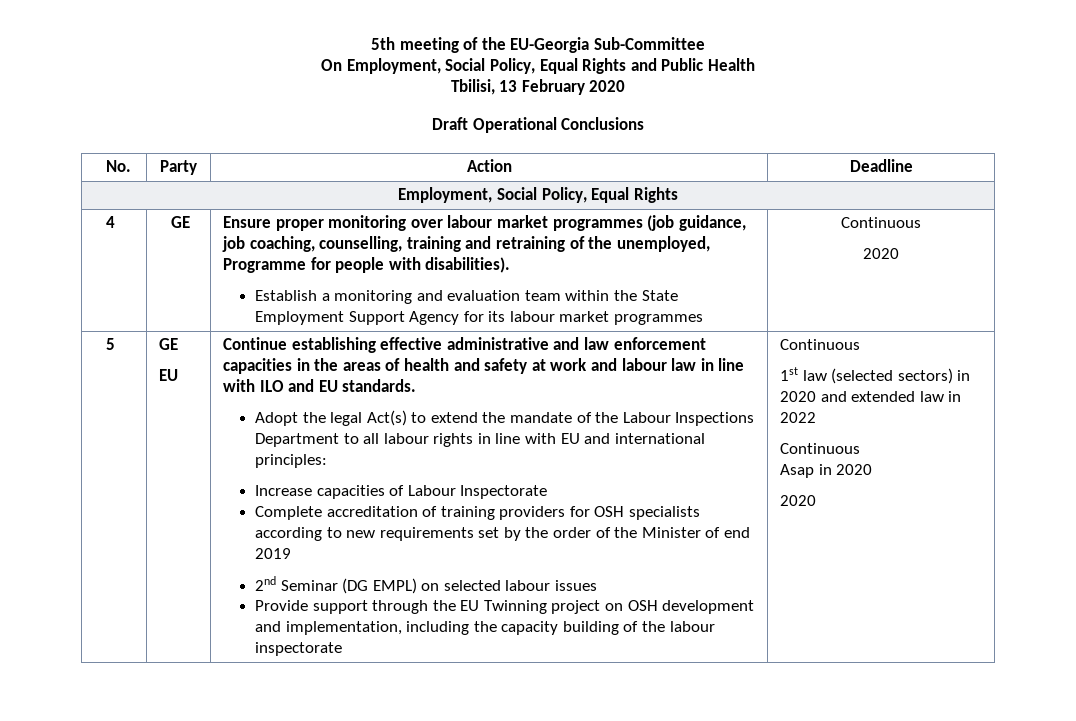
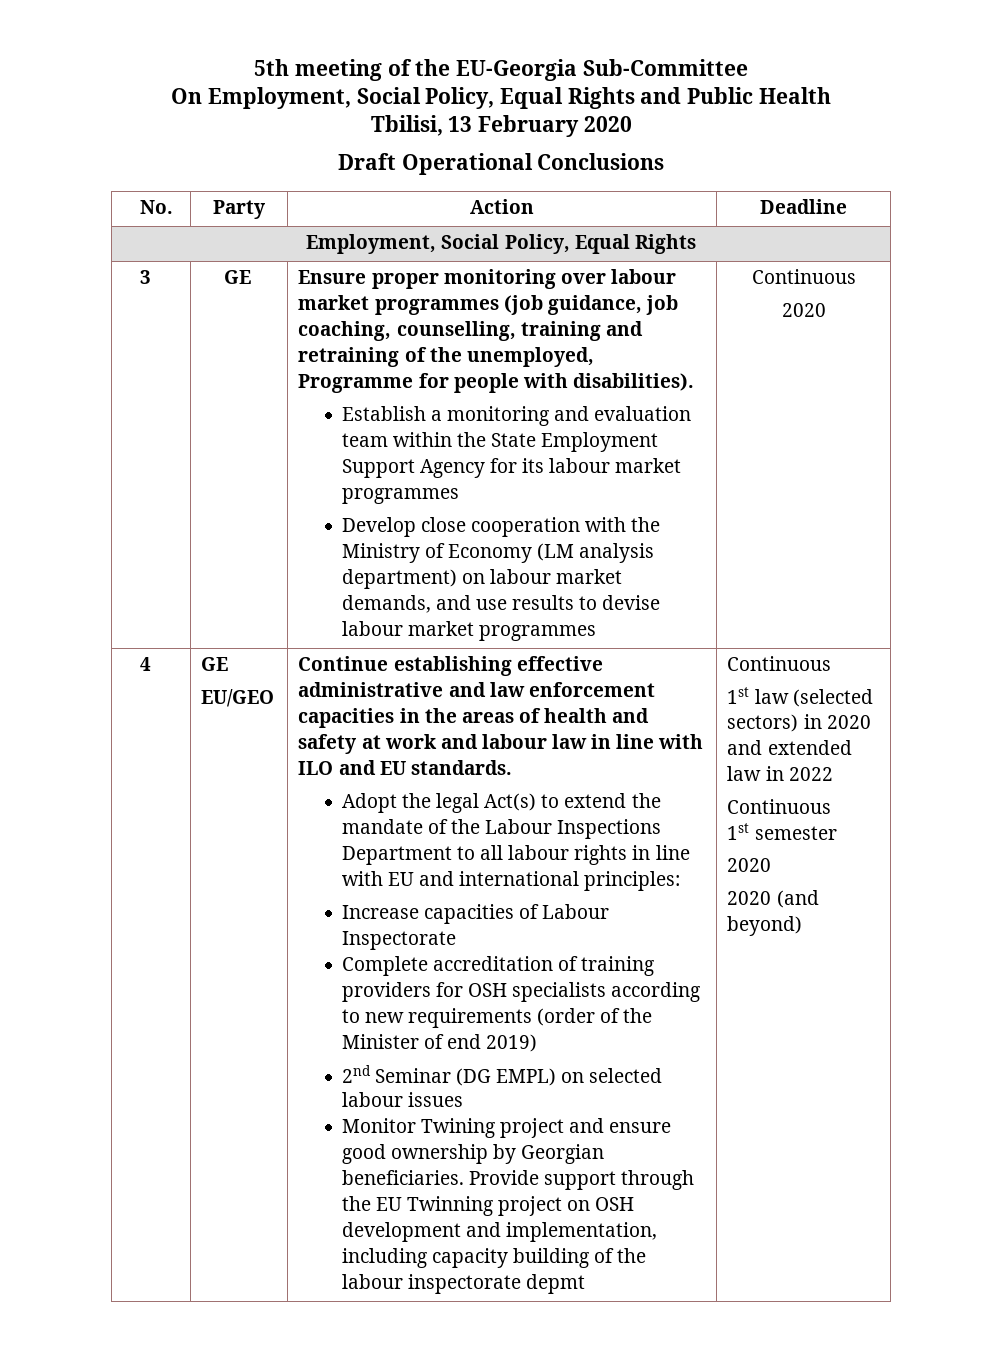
[106,216,116,228] 4 -> [139,270,151,284] 3
(704, 319) none -> [341,517,661,537] [341,543,655,563] [341,569,623,589] [341,595,661,613] [341,621,597,641] // Develop close cooperation with the Ministry of Economy (LM analysis department) on labour market demands, and use results to devise labour market programmes
[106,338,116,350] 5 -> [139,657,151,671] 4
[159,369,179,381] EU -> [201,689,275,707] EU/GEO
[478,527,592,541] set by the order -> [537,1008,596,1026] (order
[254,548,291,559] 2019 -> [486,1034,538,1052] 2019)
(598, 585) none -> [341,1118,672,1138] [341,1144,605,1164] [341,1170,464,1185] Monitor Twining project and ensure good ownership by Georgian beneficiaries.
[473,621,497,632] the -> (427, 1258) none
(342, 649) none -> [526,1274,586,1294] depmt
[780,464,832,478] Asap in -> [727,823,837,840] 1st semester //
(817, 500) none -> [776,890,819,908] [727,916,803,936] (and beyond)

